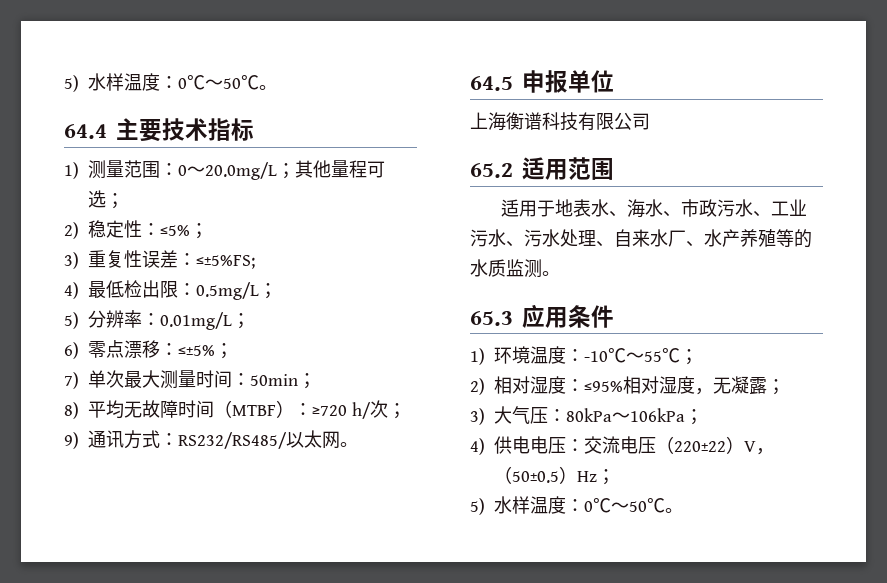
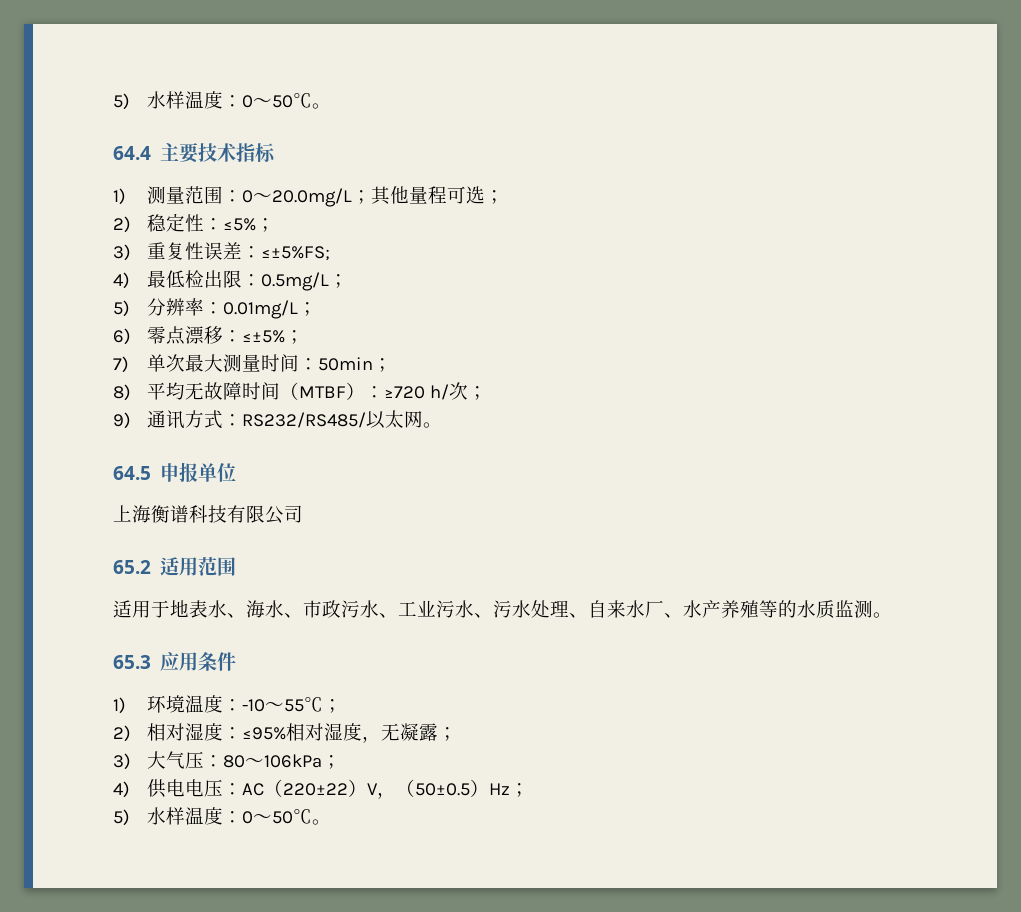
[64,73,205,92] 5)水样温度：0℃ -> [113,91,254,110] 5)水样温度：0
[584,348,626,363] -10℃ -> [242,699,266,712] -10
[566,408,612,422] 80kPa -> [223,755,246,768] 80
[584,436,656,454] 交流电压 -> [242,783,265,796] AC
[584,498,611,513] 0℃ -> [242,811,254,824] 0

